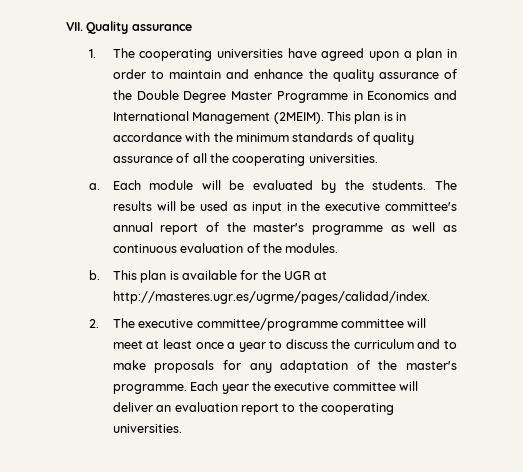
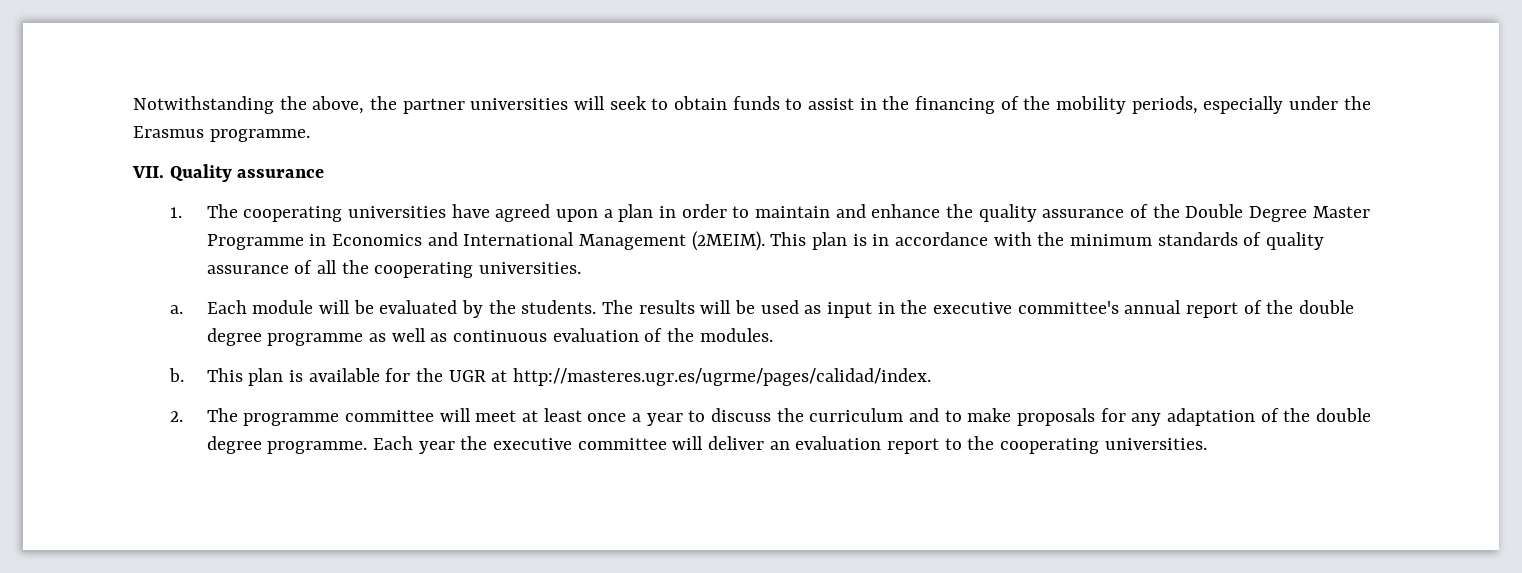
(66, 26) none -> [133,96,1371,114] [133,126,310,142] Notwithstanding the above, the partner universities will seek to obtain funds to assist in the financing of the mobility periods, especially under the Erasmus programme. //
[253,223,305,232] master's -> [1298,300,1354,314] [206,328,262,346] double degree
[138,318,338,331] executive committee/programme -> [243,413,340,426] programme
[406,361,458,370] master's -> [1315,408,1371,422] [206,436,262,454] double degree

